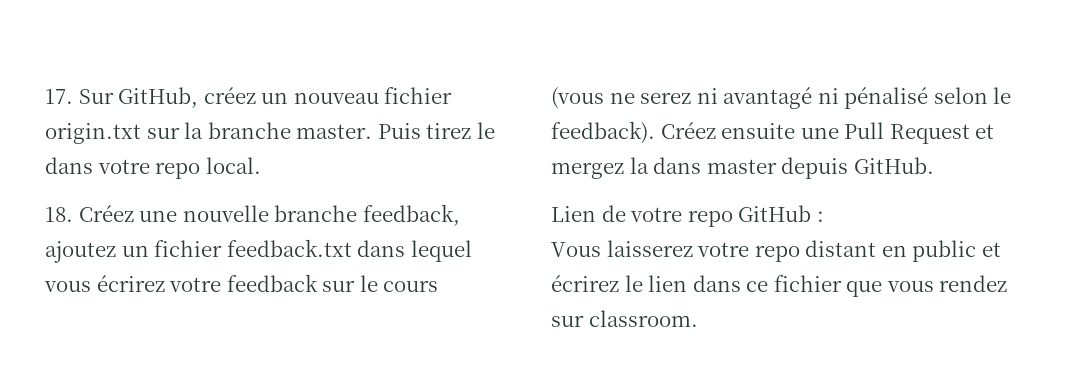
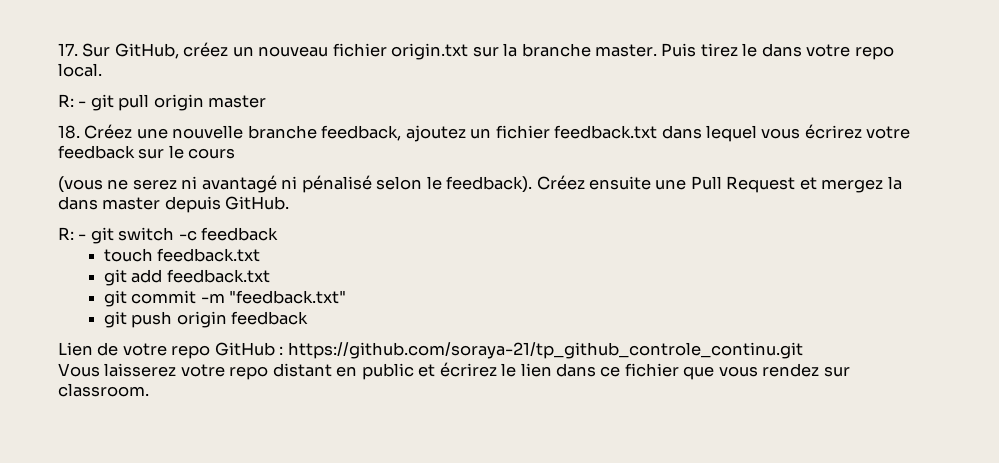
(261, 165) none -> [58,94,267,111] // R: - git pull origin master
(934, 165) none -> [58,227,279,244] [103,248,261,262] [103,269,270,286] [103,290,347,307] [103,311,309,328] // R: - git switch -c feedback // touch feedback.txt // git add feedback.txt // git commit -m "feedback.txt" // git push origin feedback
(824, 216) none -> [287,342,803,359] https://github.com/soraya-21/tp_github_controle_continu.git

